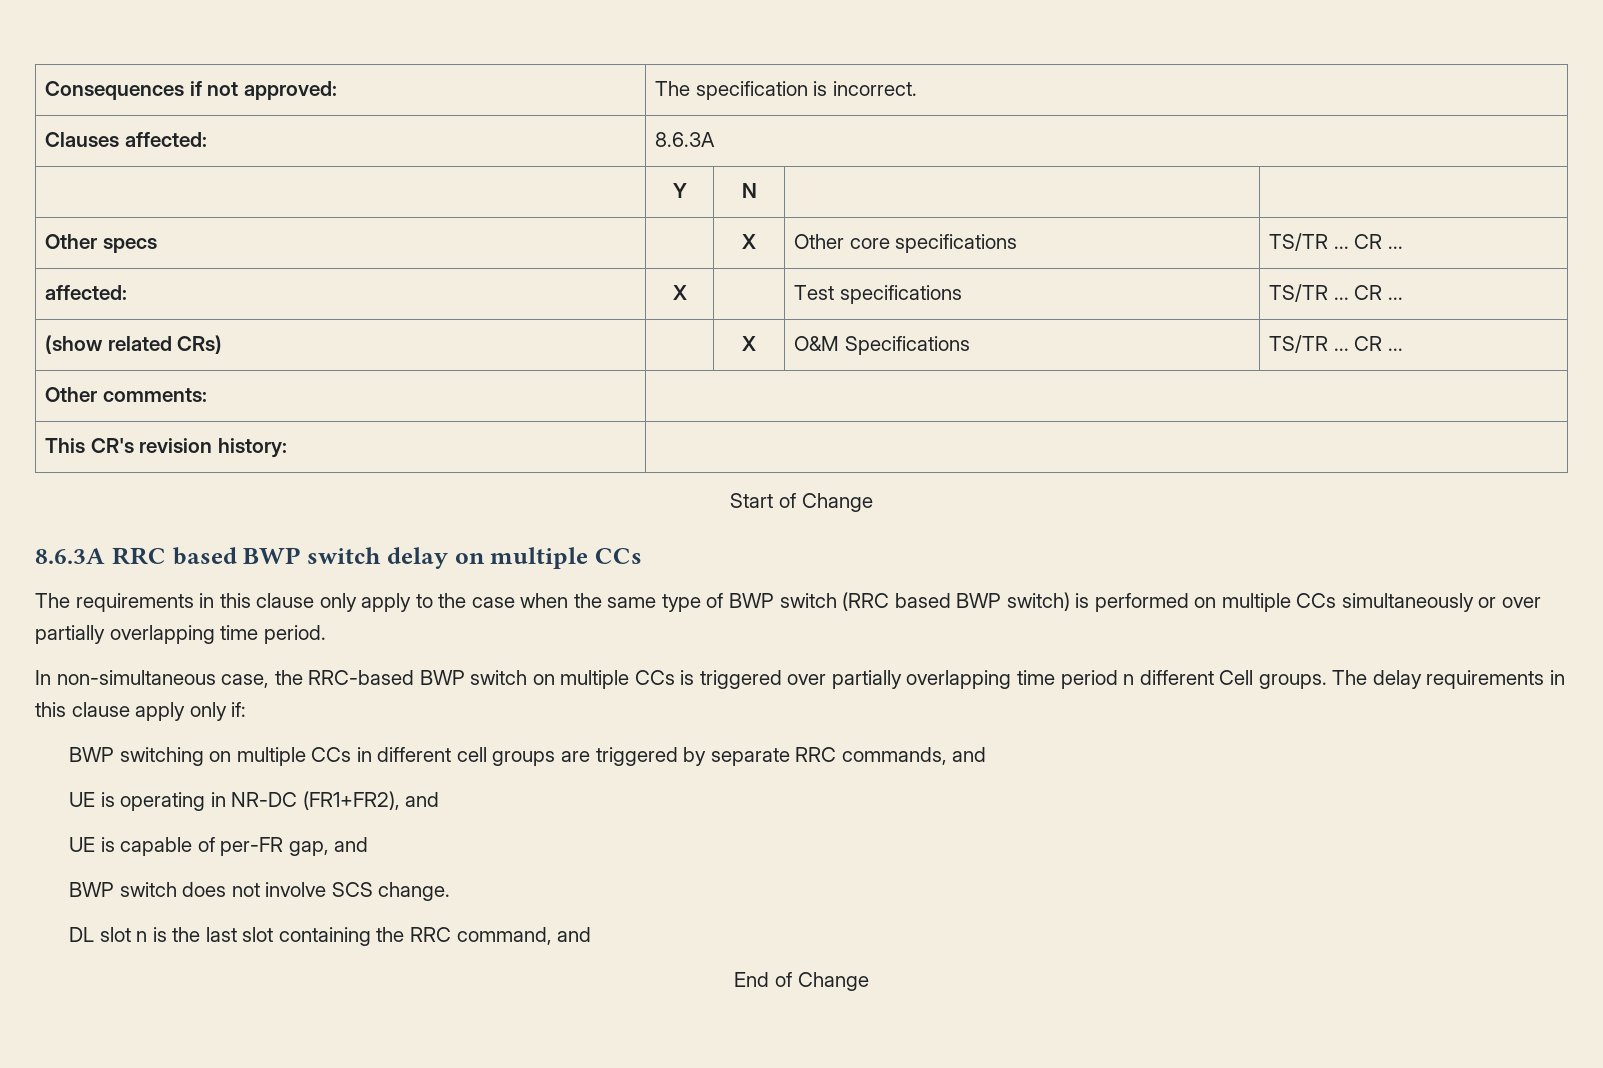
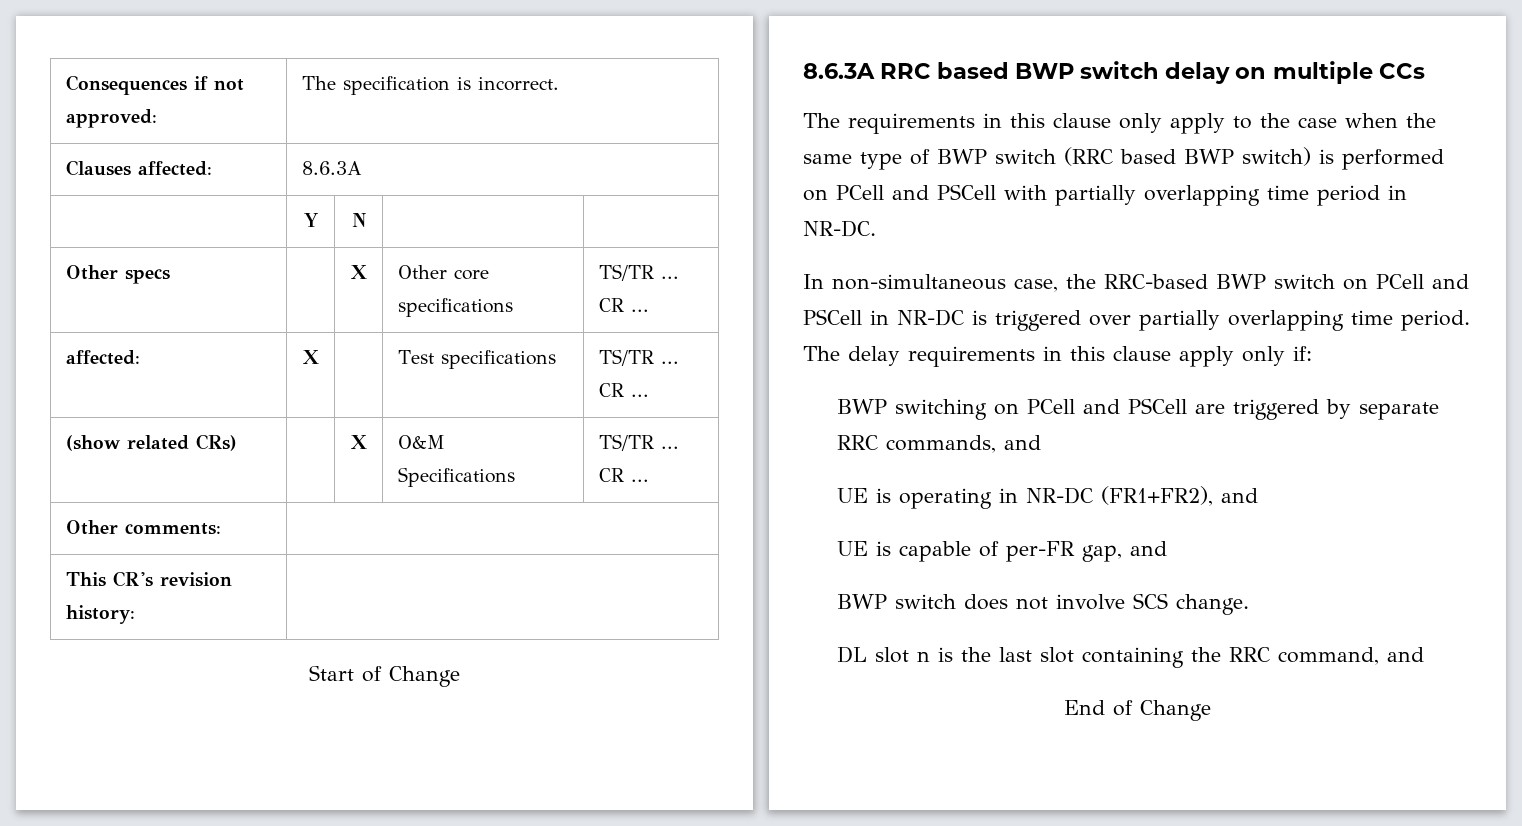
[1221,593,1541,612] [35,625,326,644] multiple CCs simultaneously or over partially overlapping time period. -> [836,184,1407,206] [803,220,876,237] PCell and PSCell with partially overlapping time period in NR-DC.
[560,670,675,689] multiple CCs -> [1376,274,1469,289] [803,309,964,326] PCell and PSCell in NR-DC
[1060,670,1327,689] period n different Cell groups. -> [1401,310,1470,331] period.
[236,747,556,766] multiple CCs in different cell groups -> [1026,398,1187,414] PCell and PSCell

